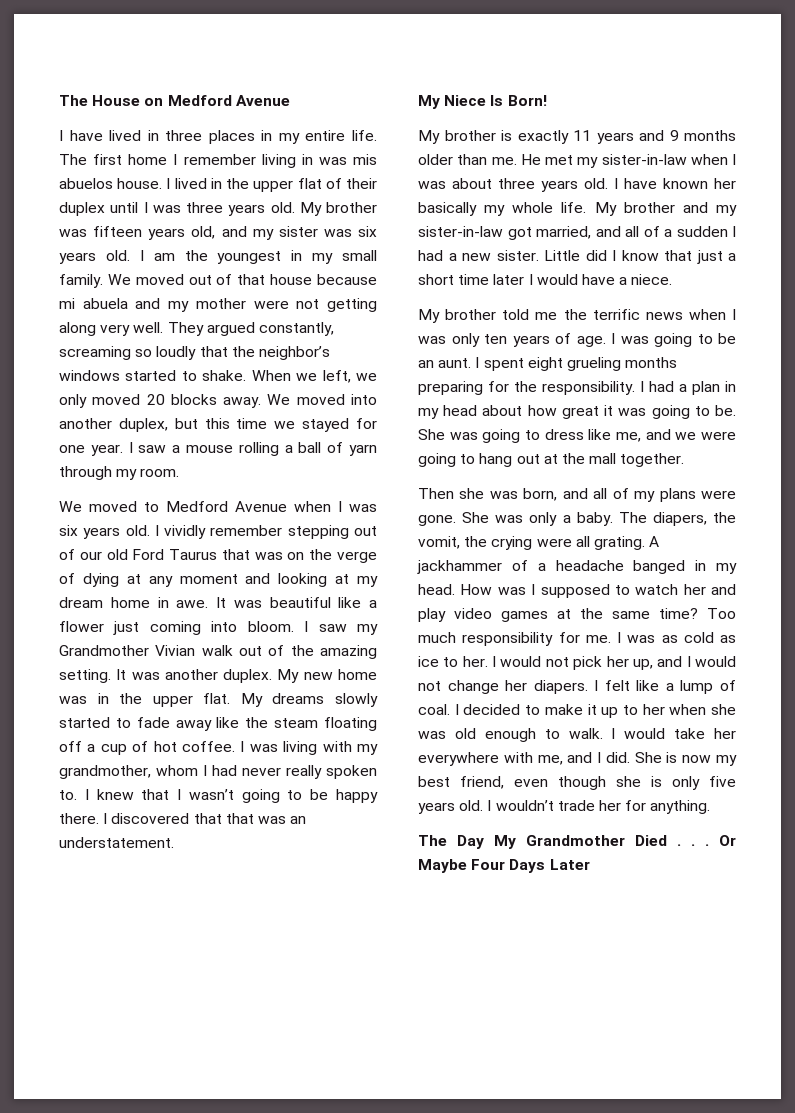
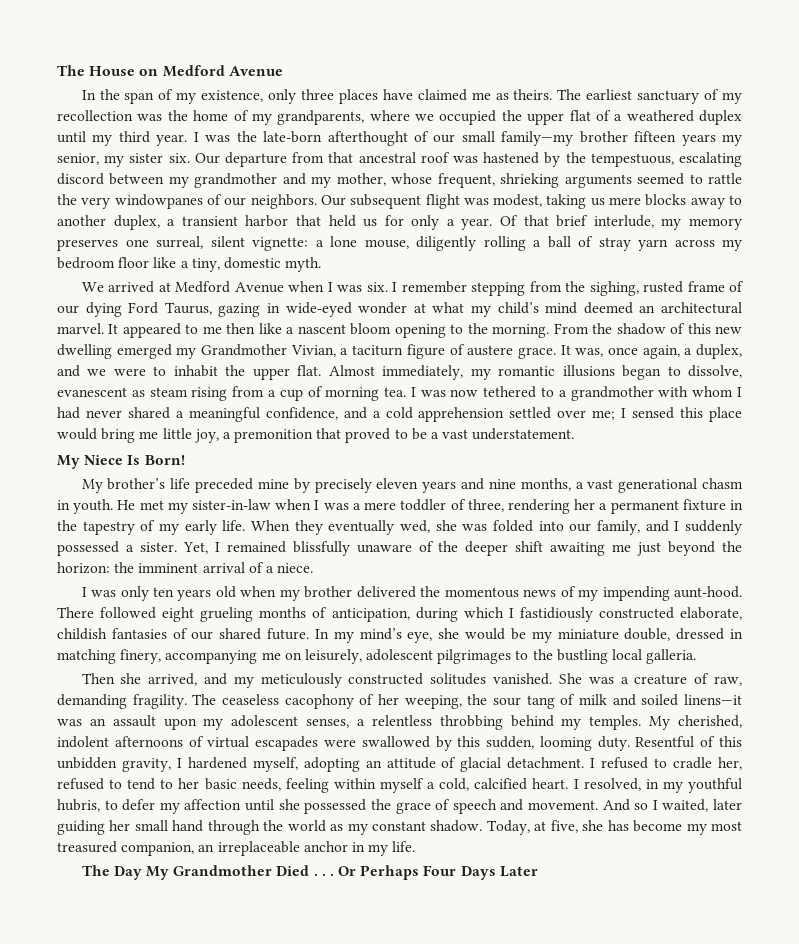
[59,130,377,144] [59,154,377,168] [59,178,377,192] [59,202,377,216] [59,226,377,240] [59,250,377,264] [59,274,377,288] [59,298,377,312] [59,322,334,336] [59,346,330,360] [59,370,377,383] [59,394,377,408] [59,418,377,432] [59,442,378,456] [59,466,180,480] [59,501,159,512] I have lived in three places in my entire life. The first home I remember living in was mis abuelos house. I lived in the upper flat of their duplex until I was three years old. My brother was fifteen years old, and my sister was six years old. I am the youngest in my small family. We moved out of that house because mi abuela and my mother were not getting along very well. They argued constantly, screaming so loudly that the neighbor’s windows started to shake. When we left, we only moved 20 blocks away. We moved into another duplex, but this time we stayed for one year. I saw a mouse rolling a ball of yarn through my room. // We moved to -> [81,89,743,104] [57,110,742,125] [57,131,742,146] [57,152,742,167] [57,173,742,188] [57,194,742,209] [57,215,742,230] [57,236,742,251] [57,257,322,272] [81,281,171,293] In the span of my existence, only three places have claimed me as theirs. The earliest sanctuary of my recollection was the home of my grandparents, where we occupied the upper flat of a weathered duplex until my third year. I was the late-born afterthought of our small family—my brother fifteen years my senior, my sister six. Our departure from that ancestral roof was hastened by the tempestuous, escalating discord between my grandmother and my mother, whose frequent, shrieking arguments seemed to rattle the very windowpanes of our neighbors. Our subsequent flight was modest, taking us mere blocks away to another duplex, a transient harbor that held us for only a year. Of that brief interlude, my memory preserves one surreal, silent vignette: a lone mouse, diligently rolling a ball of stray yarn across my bedroom floor like a tiny, domestic myth. // We arrived at
[59,525,377,539] [59,549,377,563] [59,573,378,587] [59,597,377,608] [59,621,378,635] [59,645,377,659] [59,669,377,683] [59,693,378,707] [59,717,377,731] [59,741,378,755] [59,765,377,779] [59,789,378,803] [59,813,307,824] six years old. I vividly remember stepping out of our old Ford Taurus that was on the verge of dying at any moment and looking at my dream home in awe. It was beautiful like a flower just coming into bloom. I saw my Grandmother Vivian walk out of the amazing setting. It was another duplex. My new home was in the upper flat. My dreams slowly started to fade away like the steam floating off a cup of hot coffee. I was living with my grandmother, whom I had never really spoken to. I knew that I wasn’t going to be happy there. I discovered that that was an -> [366,281,744,296] [57,302,743,317] [57,323,743,338] [57,344,742,359] [57,365,742,380] [57,386,742,401] [57,407,742,422] [57,428,469,443] six. I remember stepping from the sighing, rusted frame of our dying Ford Taurus, gazing in wide-eyed wonder at what my child’s mind deemed an architectural marvel. It appeared to me then like a nascent bloom opening to the morning. From the shadow of this new dwelling emerged my Grandmother Vivian, a taciturn figure of austere grace. It was, once again, a duplex, and we were to inhabit the upper flat. Almost immediately, my romantic illusions began to dissolve, evanescent as steam rising from a cup of morning tea. I was now tethered to a grandmother with whom I had never shared a meaningful confidence, and a cold apprehension settled over me; I sensed this place would bring me little joy, a premonition that proved to be a vast
[444,130,736,144] [418,154,517,165] brother is exactly 11 years and 9 months older than me. -> [107,478,743,493] [57,499,114,514] brother’s life preceded mine by precisely eleven years and nine months, a vast generational chasm in youth.
[452,178,736,192] [418,202,737,216] [418,226,736,240] [418,250,736,264] [418,274,673,285] [418,309,726,323] about three years old. I have known her basically my whole life. My brother and my sister-in-law got married, and all of a sudden I had a new sister. Little did I know that just a short time later I would have a niece. // My brother told me the terrific news when -> [352,499,744,514] [57,520,742,535] [57,541,742,556] [57,562,314,574] a mere toddler of three, rendering her a permanent fixture in the tapestry of my early life. When they eventually wed, she was folded into our family, and I suddenly possessed a sister. Yet, I remained blissfully unaware of the deeper shift awaiting me just beyond the horizon: the imminent arrival of a niece. //
[555,333,736,347] [418,357,678,371] [418,381,736,395] [418,405,736,419] [418,429,736,443] [418,453,685,467] [418,488,736,502] [418,512,736,526] [418,536,660,550] [417,560,737,574] [418,584,736,598] [418,608,736,622] [418,632,736,646] [418,656,736,670] [418,680,736,694] [418,704,736,718] [418,728,736,742] [418,752,737,766] [418,776,736,790] [418,800,711,814] of age. I was going to be an aunt. I spent eight grueling months preparing for the responsibility. I had a plan in my head about how great it was going to be. She was going to dress like me, and we were going to hang out at the mall together. // Then she was born, and all of my plans were gone. She was only a baby. The diapers, the vomit, the crying were all grating. A jackhammer of a headache banged in my head. How was I supposed to watch her and play video games at the same time? Too much responsibility for me. I was as cold as ice to her. I would not pick her up, and I would not change her diapers. I felt like a lump of coal. I decided to make it up to her when she was old enough to walk. I would take her everywhere with me, and I did. She is now my best friend, even though she is only five years old. I wouldn’t trade her for anything. -> [215,586,743,601] [57,607,742,622] [57,628,744,643] [57,649,697,664] [81,673,743,688] [57,694,742,709] [57,715,742,730] [57,736,743,751] [57,757,742,772] [57,778,742,793] [57,799,742,814] [57,820,743,835] [57,841,416,856] old when my brother delivered the momentous news of my impending aunt-hood. There followed eight grueling months of anticipation, during which I fastidiously constructed elaborate, childish fantasies of our shared future. In my mind’s eye, she would be my miniature double, dressed in matching finery, accompanying me on leisurely, adolescent pilgrimages to the bustling local galleria. // Then she arrived, and my meticulously constructed solitudes vanished. She was a creature of raw, demanding fragility. The ceaseless cacophony of her weeping, the sour tang of milk and soiled linens—it was an assault upon my adolescent senses, a relentless throbbing behind my temples. My cherished, indolent afternoons of virtual escapades were swallowed by this sudden, looming duty. Resentful of this unbidden gravity, I hardened myself, adopting an attitude of glacial detachment. I refused to cradle her, refused to tend to her basic needs, feeling within myself a cold, calcified heart. I resolved, in my youthful hubris, to defer my affection until she possessed the grace of speech and movement. And so I waited, later guiding her small hand through the world as my constant shadow. Today, at five, she has become my most treasured companion, an irreplaceable anchor in my life.
[418,859,467,873] Maybe -> [360,865,420,880] Perhaps

